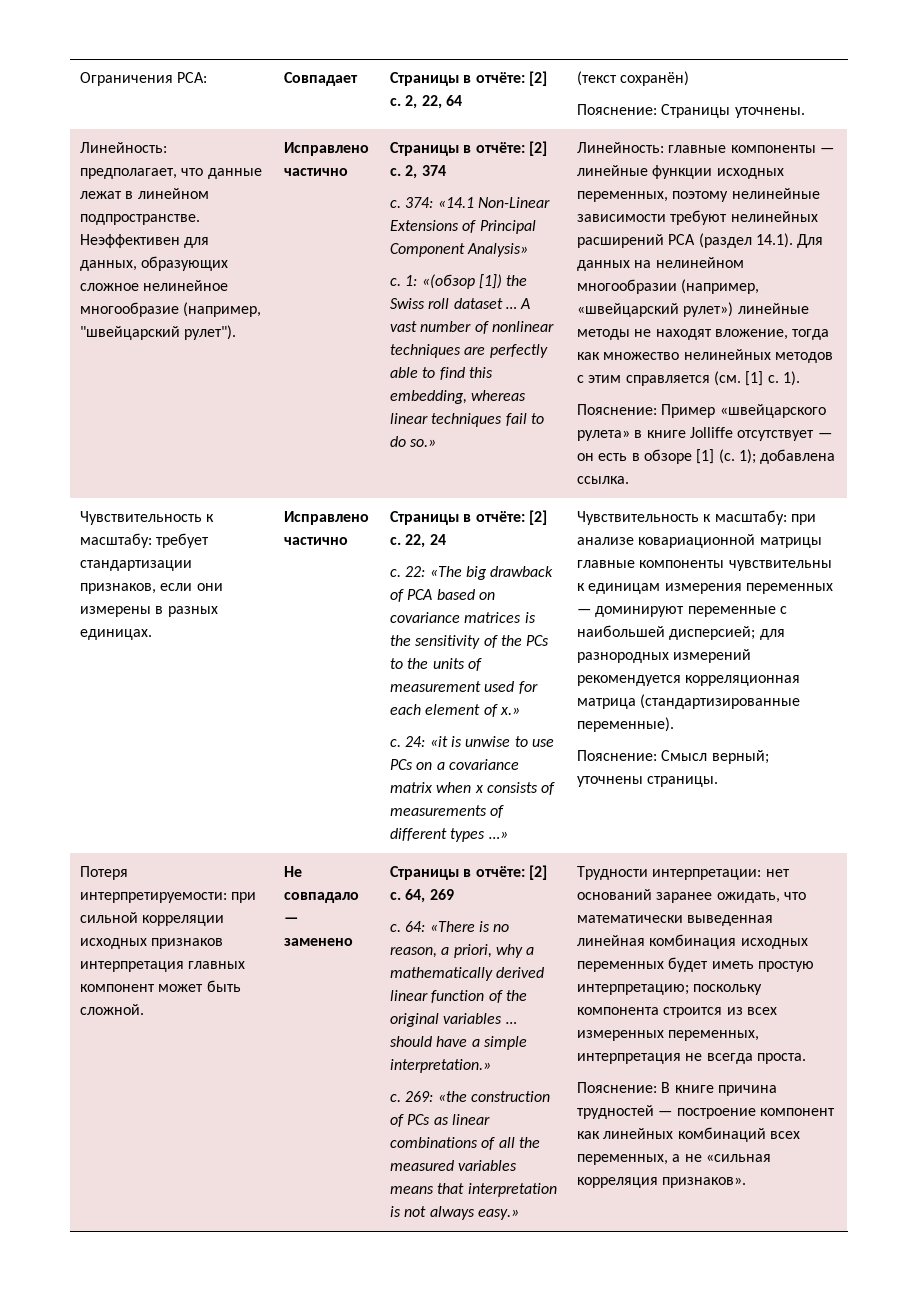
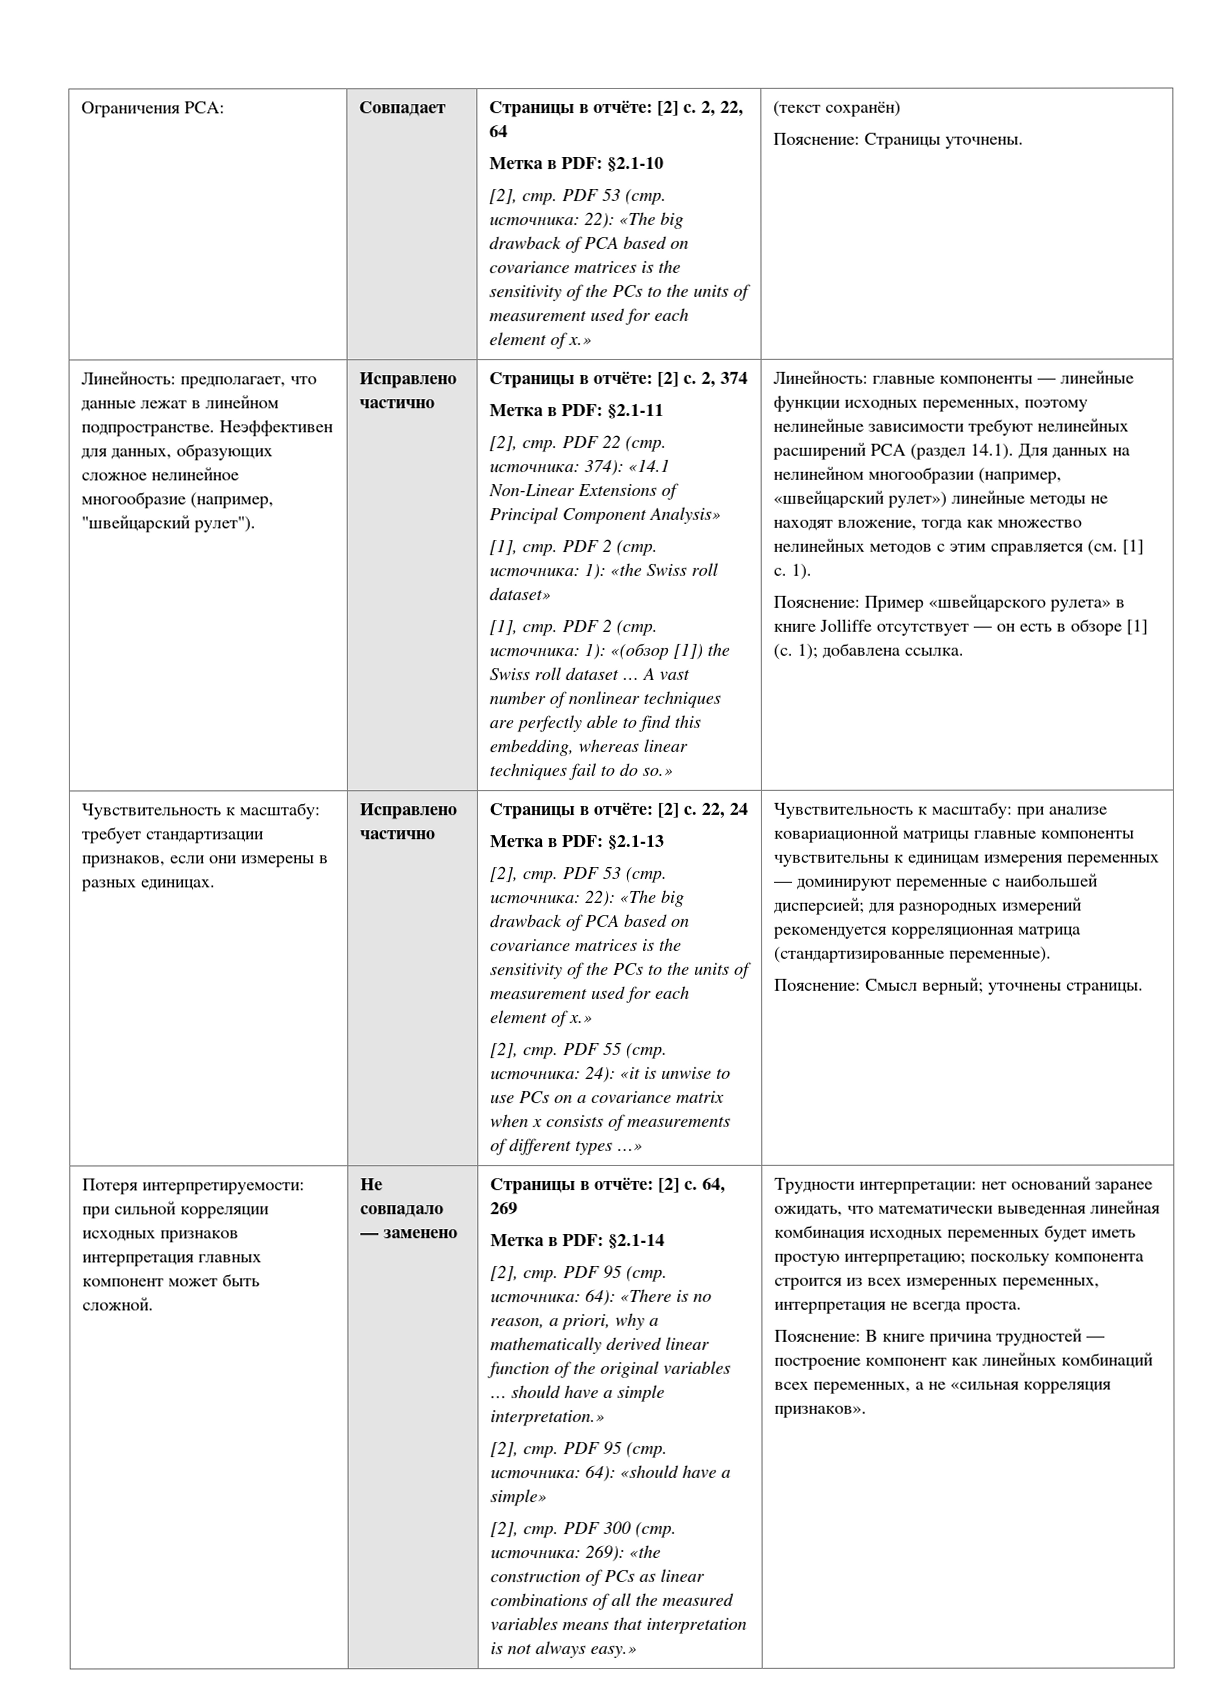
(462, 100) none -> [489,156,665,173] [489,188,668,206] [489,211,685,230] [489,235,690,254] [489,259,682,274] [489,283,752,302] [489,307,690,325] [489,332,593,350] // Метка в PDF: §2.1-10 // [2], стр. PDF 53 (стр. источника: 22): «The big drawback of PCA based on covariance matrices is the sensitivity of the PCs to the units of measurement used for each element of x.»
[390,197,434,208] с. 374: -> [489,403,665,420] [489,434,668,453] [489,459,625,477] Метка в PDF: §2.1-11 // [2], стр. PDF 22 (стр. источника: 374):
[390,275,418,286] с. 1: -> [489,538,659,557] [489,562,720,581] [489,587,552,601] [489,618,659,637] [489,643,607,661] [1], стр. PDF 2 (стр. источника: 1): «the Swiss roll dataset» // [1], стр. PDF 2 (стр. источника: 1):
[390,566,426,577] с. 22: -> [489,834,665,851] [490,866,669,884] [490,889,617,908] Метка в PDF: §2.1-13 // [2], стр. PDF 53 (стр. источника: 22):
[390,736,426,747] с. 24: -> [490,1042,669,1060] [490,1065,617,1084] [2], стр. PDF 55 (стр. источника: 24):
[390,921,426,932] с. 64: -> [490,1233,666,1250] [490,1264,669,1283] [490,1288,617,1307] Метка в PDF: §2.1-14 // [2], стр. PDF 95 (стр. источника: 64):
[390,1091,434,1102] с. 269: -> [490,1440,669,1459] [490,1464,732,1483] [490,1489,548,1507] [490,1520,678,1539] [490,1544,626,1563] [2], стр. PDF 95 (стр. источника: 64): «should have a simple» // [2], стр. PDF 300 (стр. источника: 269):

